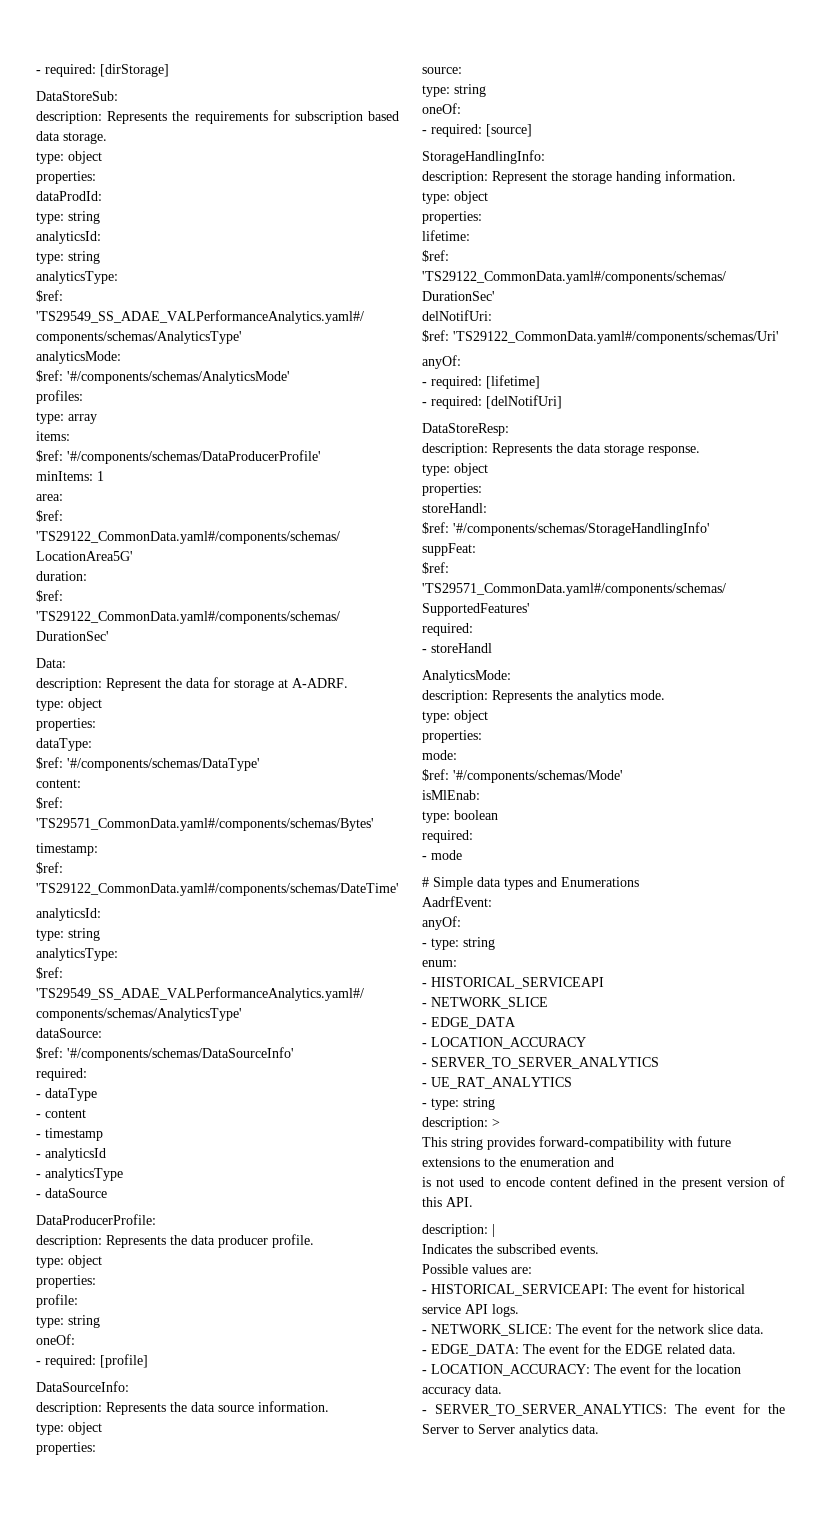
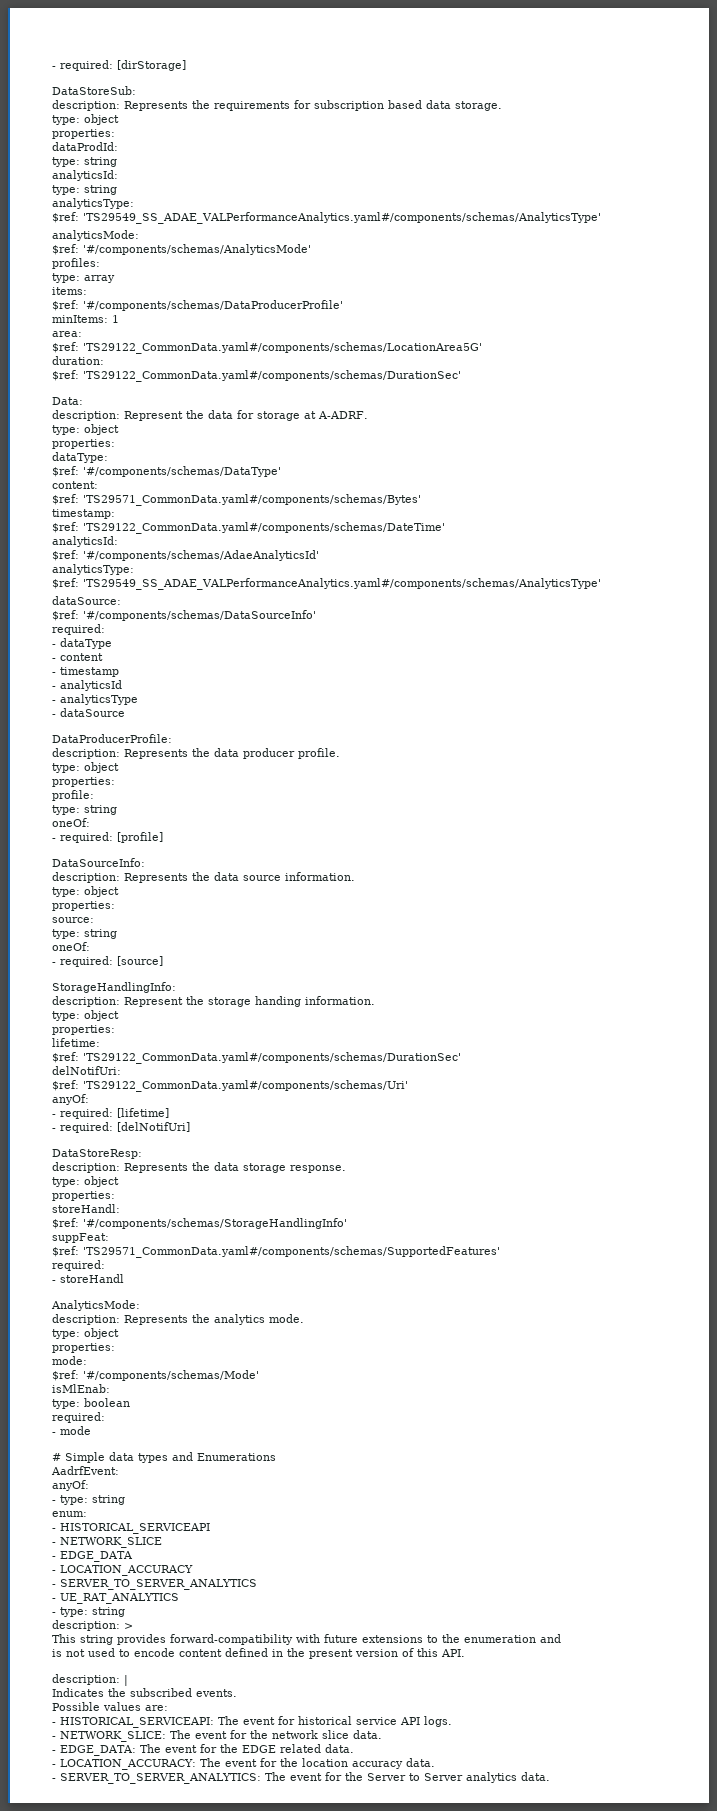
[36,928,100,941] type: string -> [52,550,319,561] $ref: '#/components/schemas/AdaeAnalyticsId'

